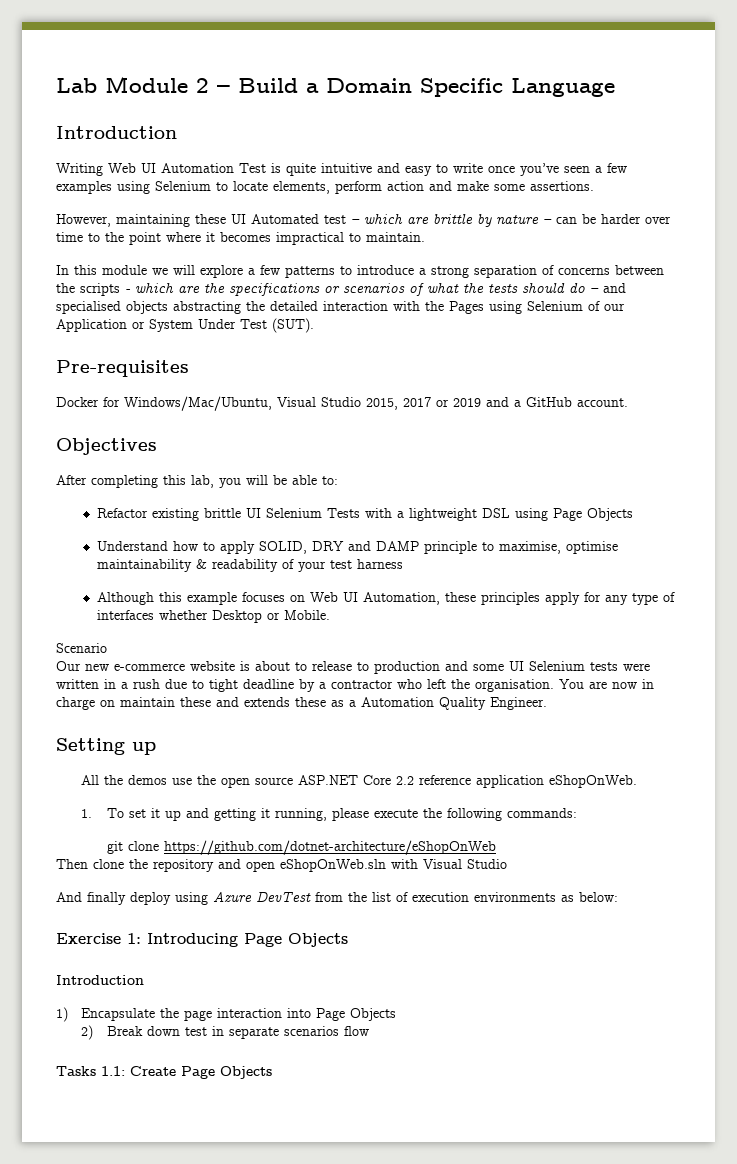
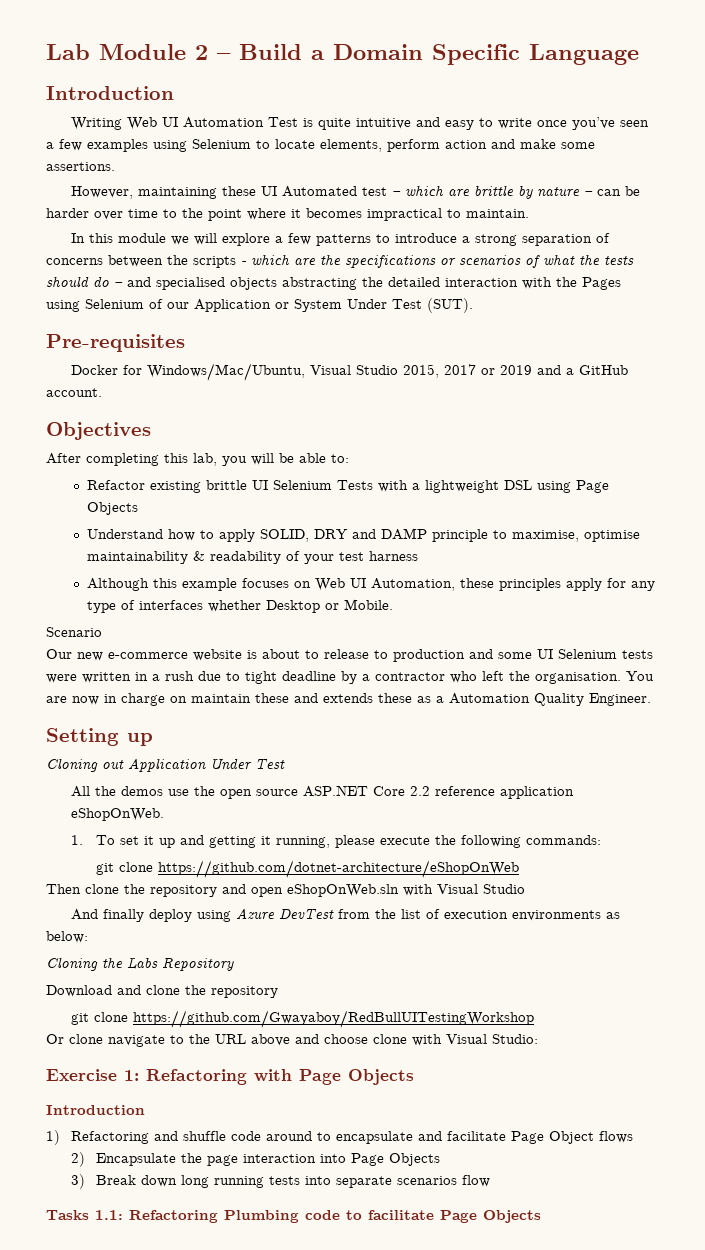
(156, 748) none -> [46,758,285,772] // Cloning out Application Under Test
(618, 897) none -> [46,957,234,971] [46,985,278,998] [70,1010,534,1028] [46,1034,538,1047] // Cloning the Labs Repository // Download and clone the repository // git clone https://github.com/Gwayaboy/RedBullUITestingWorkshop // Or clone navigate to the URL above and choose clone with Visual Studio:
[147,933,238,947] Introducing -> [146,1069,292,1085] Refactoring with
(68, 1014) none -> [70,1131,633,1144] [70,1152,85,1167] Refactoring and shuffle code around to encapsulate and facilitate Page Object flows // 2)
[81,1025,94,1040] 2) -> [70,1174,85,1189] 3)
[184,1026,224,1036] test in -> [180,1175,331,1188] long running tests into
[130,1066,176,1076] Create -> [129,1210,434,1223] Refactoring Plumbing code to facilitate

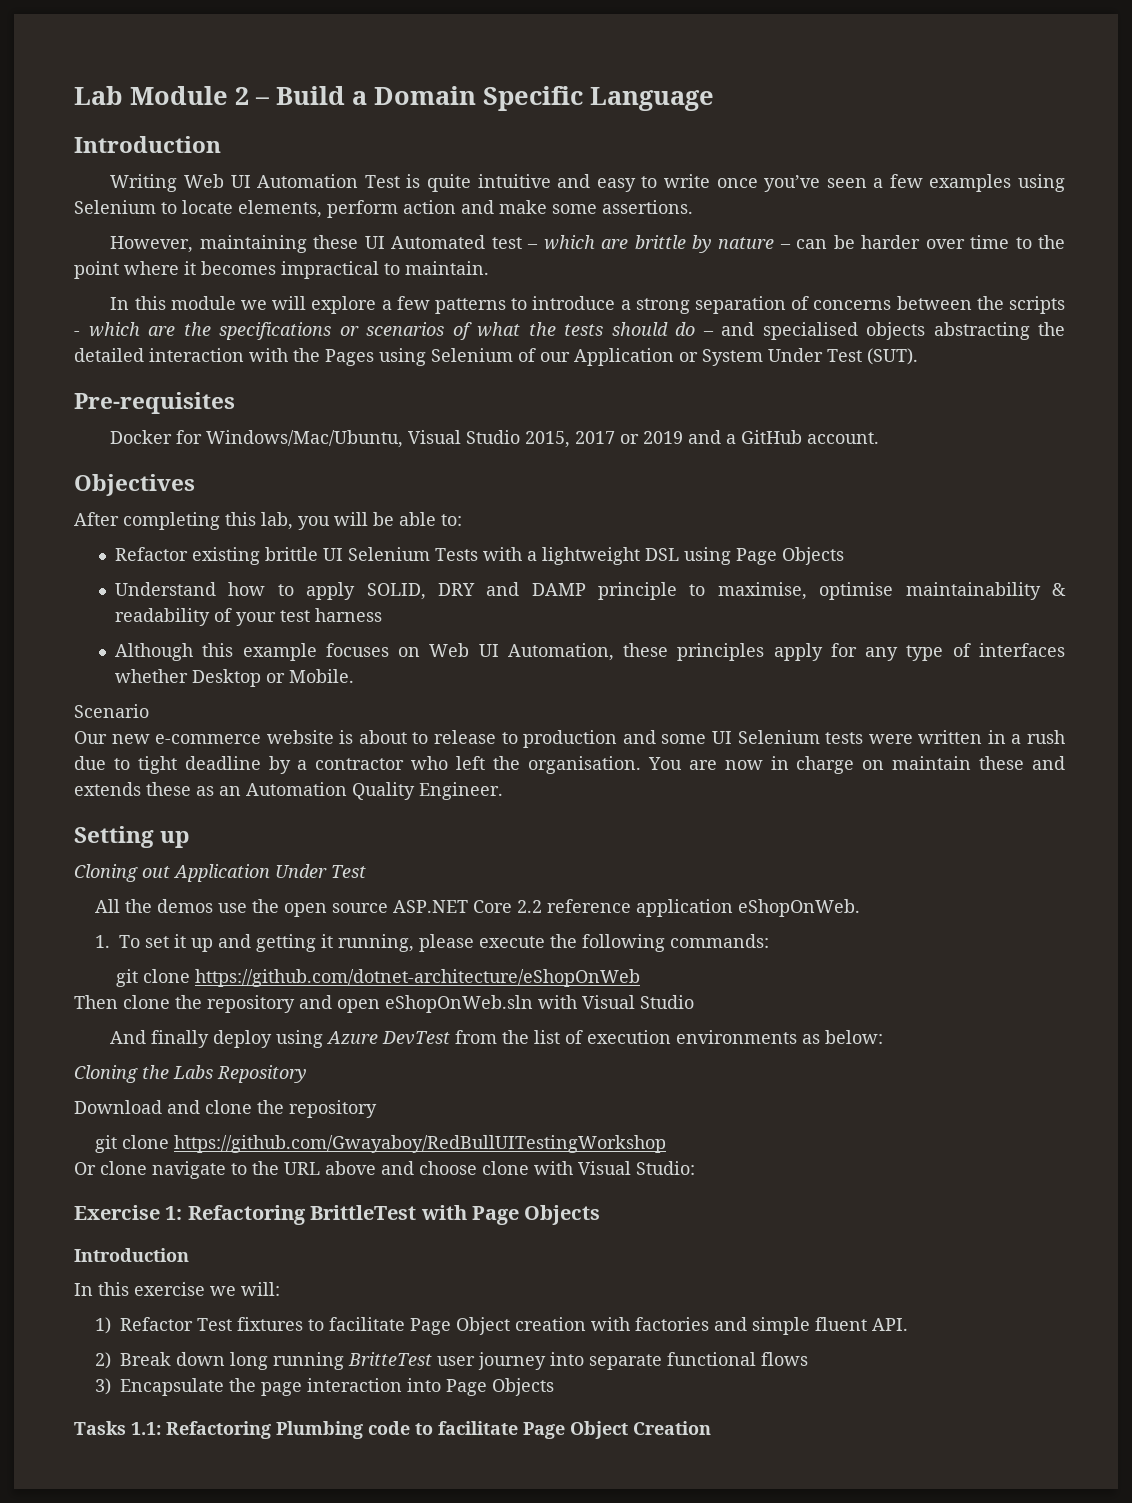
[436,696,444,703] a -> [219,786,241,796] an
(247, 1077) none -> [310,1205,417,1220] BrittleTest
[46,1130,594,1145] 1) Refactoring and shuffle code around to encapsulate and facilitate Page Object -> [74,1282,280,1296] [95,1317,909,1335] [95,1352,757,1370] In this exercise we will: // 1) Refactor Test fixtures to facilitate Page Object creation with factories and simple fluent API. // 2) Break down long running BritteTest user journey into separate functional
[70,1152,85,1167] 2) -> [95,1378,112,1395] 3)
[70,1174,490,1189] // 3) Break down long running tests into separate scenarios flow -> (555, 1387) none
[483,1210,541,1223] Objects -> [570,1421,711,1439] Object Creation

